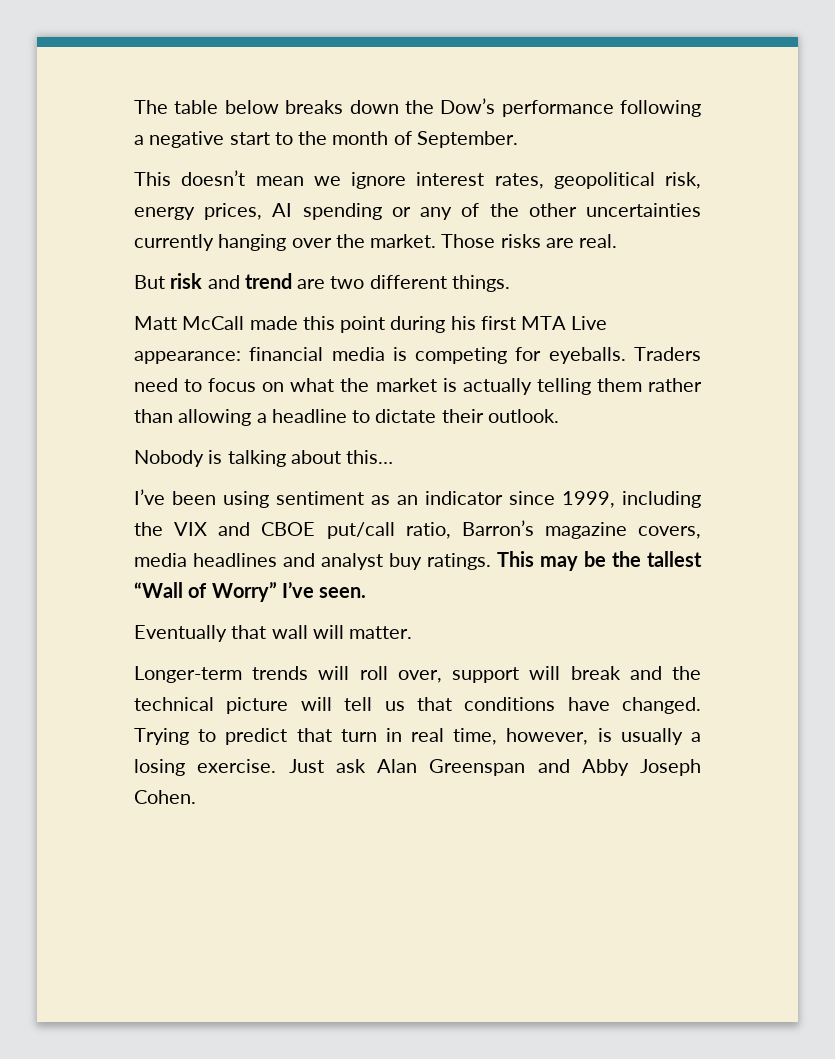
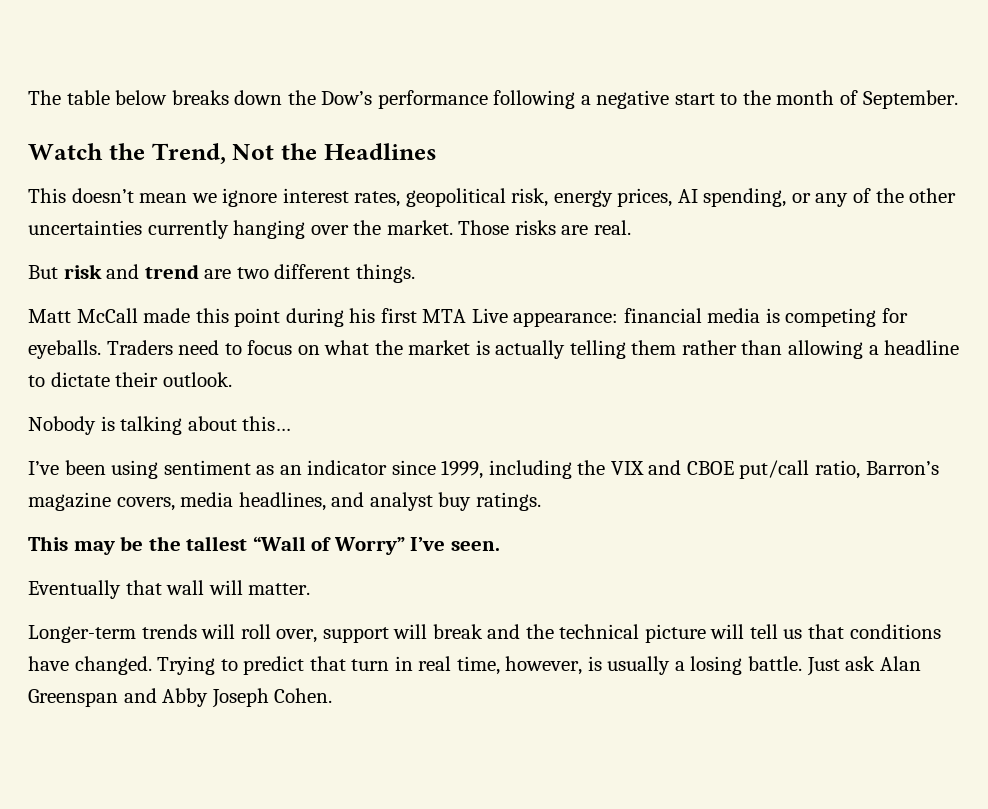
(518, 139) none -> [28,143,437,164] // Watch the Trend, Not the Headlines
[302,203,382,220] spending -> [703,188,787,207] spending,
[193,553,277,567] headlines -> [238,492,326,511] headlines,
(491, 561) none -> (541, 501) //
[197,759,277,773] exercise. -> [748,656,803,671] battle.

